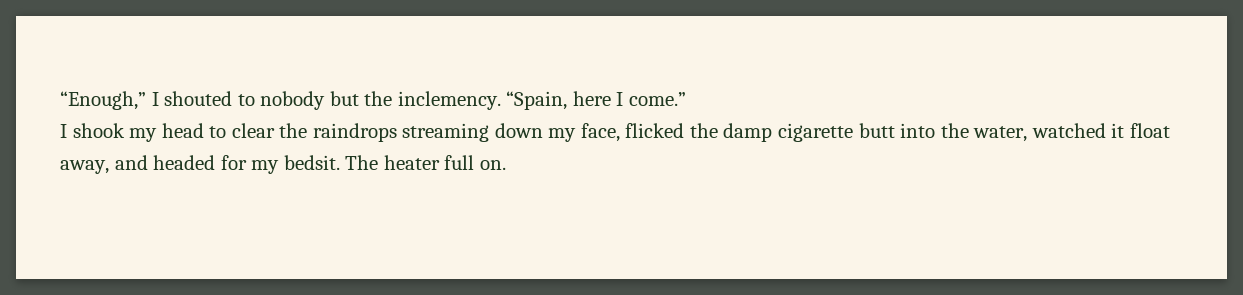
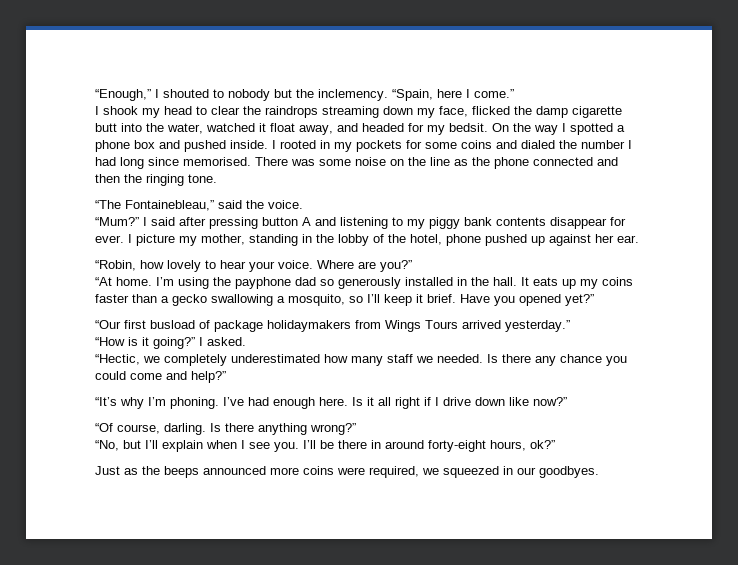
[345,155,506,170] The heater full on. -> [492,123,625,135] [95,140,632,152] [95,157,618,169] [95,174,217,186] [95,200,303,211] [95,217,626,229] [95,234,639,246] [95,260,412,272] [95,277,633,289] [95,294,594,306] [95,320,570,332] [95,337,246,349] [95,354,627,366] [95,371,226,383] [95,397,567,409] [95,423,356,435] [95,440,555,452] [95,466,599,478] On the way I spotted a phone box and pushed inside. I rooted in my pockets for some coins and dialed the number I had long since memorised. There was some noise on the line as the phone connected and then the ringing tone. // “The Fontainebleau,” said the voice. // “Mum?” I said after pressing button A and listening to my piggy bank contents disappear for ever. I picture my mother, standing in the lobby of the hotel, phone pushed up against her ear. // “Robin, how lovely to hear your voice. Where are you?” // “At home. I’m using the payphone dad so generously installed in the hall. It eats up my coins faster than a gecko swallowing a mosquito, so I’ll keep it brief. Have you opened yet?” // “Our first busload of package holidaymakers from Wings Tours arrived yesterday.” // “How is it going?” I asked. // “Hectic, we completely underestimated how many staff we needed. Is there any chance you could come and help?” // “It’s why I’m phoning. I’ve had enough here. Is it all right if I drive down like now?” // “Of course, darling. Is there anything wrong?” // “No, but I’ll explain when I see you. I’ll be there in around forty-eight hours, ok?” // Just as the beeps announced more coins were required, we squeezed in our goodbyes.

